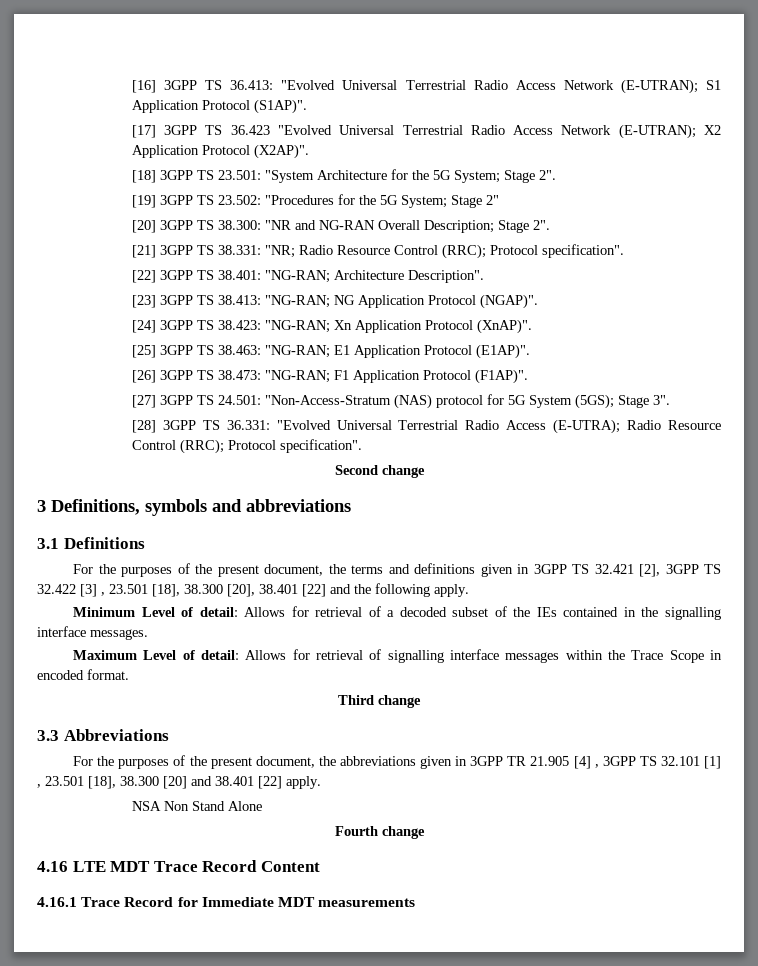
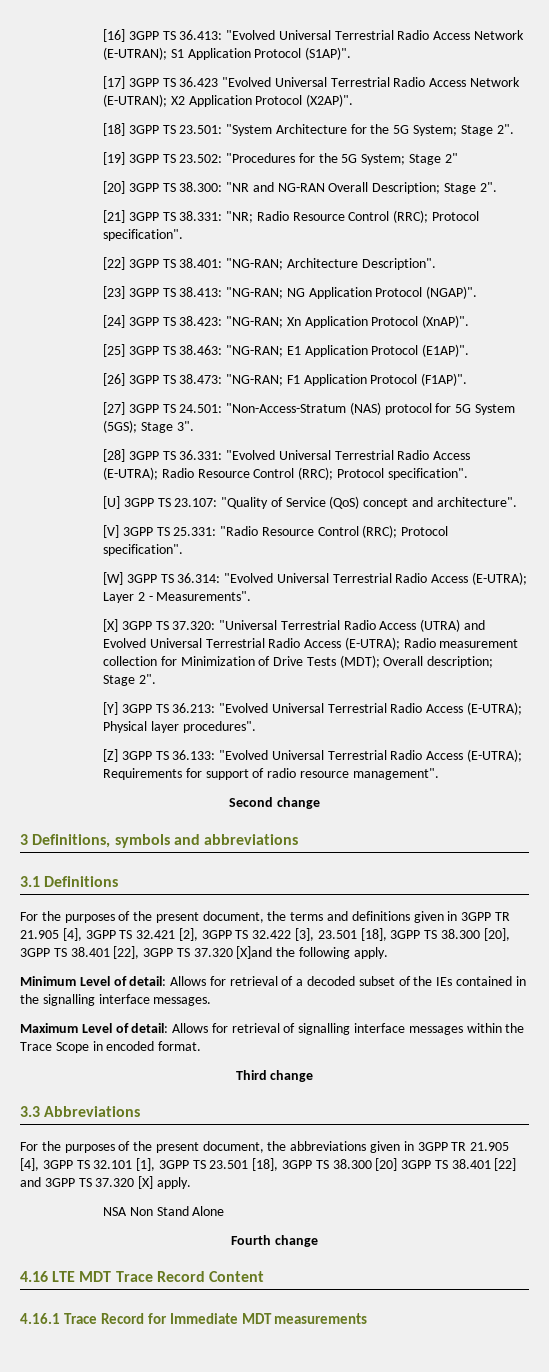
(362, 446) none -> [103,496,517,509] [103,525,449,538] [103,544,184,556] [103,572,528,585] [103,591,252,603] [103,619,486,632] [103,637,519,650] [103,655,494,668] [103,674,156,686] [103,702,523,715] [103,721,256,733] [103,749,523,762] [103,768,439,780] // [U] 3GPP TS 23.107: "Quality of Service (QoS) concept and architecture". // [V] 3GPP TS 25.331: "Radio Resource Control (RRC); Protocol specification". // [W] 3GPP TS 36.314: "Evolved Universal Terrestrial Radio Access (E-UTRA); Layer 2 - Measurements". // [X] 3GPP TS 37.320: "Universal Terrestrial Radio Access (UTRA) and Evolved Universal Terrestrial Radio Access (E-UTRA); Radio measurement collection for Minimization of Drive Tests (MDT); Overall description; Stage 2". // [Y] 3GPP TS 36.213: "Evolved Universal Terrestrial Radio Access (E-UTRA); Physical layer procedures". // [Z] 3GPP TS 36.133: "Evolved Universal Terrestrial Radio Access (E-UTRA); Requirements for support of radio resource management".
(567, 569) none -> [494,912,510,921] [20,928,116,941] TR 21.905 [4], 3GPP
[80,584,351,597] [3] , 23.501 [18], 38.300 [20], 38.401 [22] and -> [295,928,510,941] [20,946,273,959] [3], 23.501 [18], 3GPP TS 38.300 [20], 3GPP TS 38.401 [22], 3GPP TS 37.320 [X]and
[573,756,599,769] [4] , -> [20,1158,39,1171] [4],
[703,756,721,769] [37,776,282,789] [1] , 23.501 [18], 38.300 [20] and 38.401 [22] -> [136,1158,517,1171] [20,1176,154,1189] [1], 3GPP TS 23.501 [18], 3GPP TS 38.300 [20] 3GPP TS 38.401 [22] and 3GPP TS 37.320 [X]

